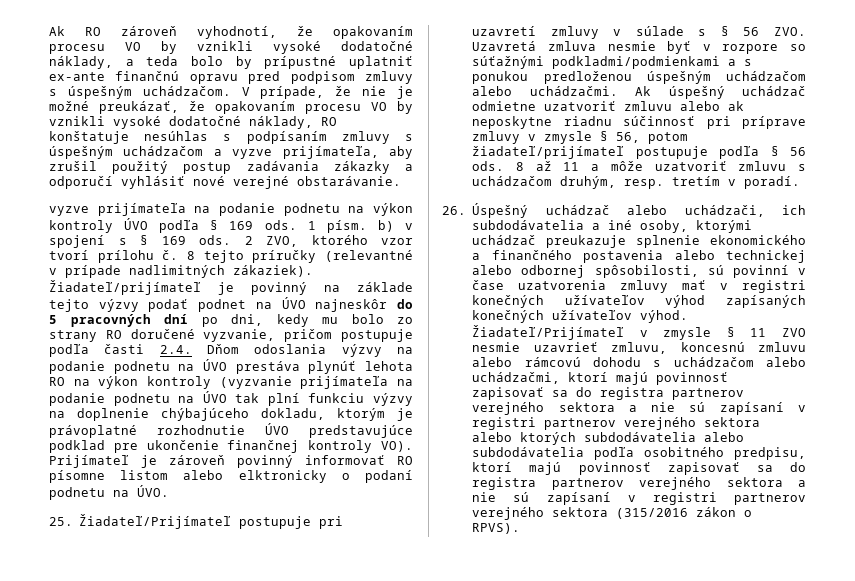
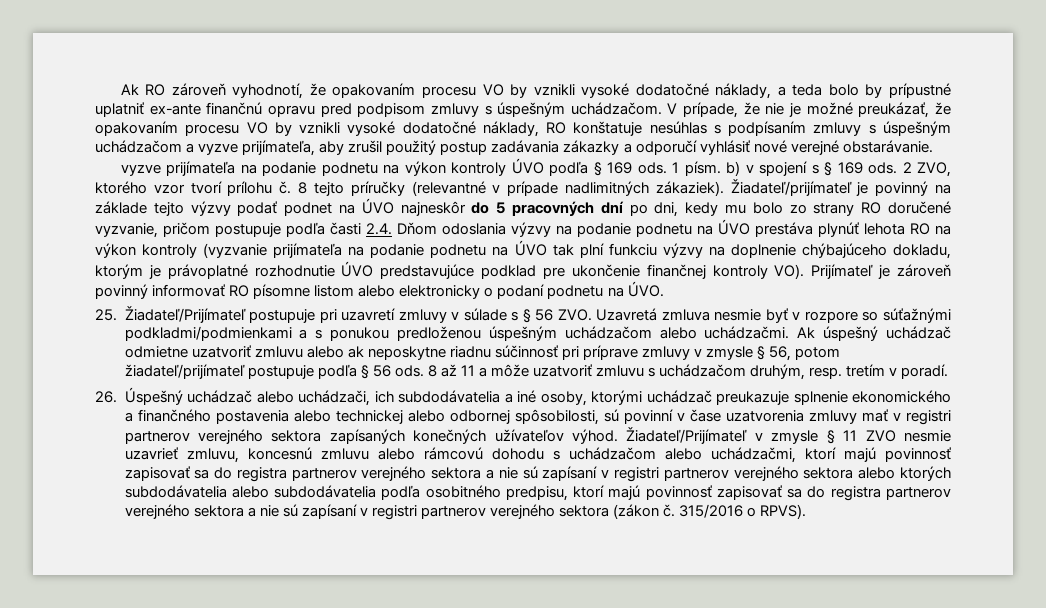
[238,470,327,483] elktronicky -> [399,285,481,299] elektronicky
[472,295,706,308] konečných užívateľov výhod -> [124,429,322,444] partnerov verejného sektora
[616,507,737,519] (315/2016 zákon -> [613,504,744,519] (zákon č. 315/2016

